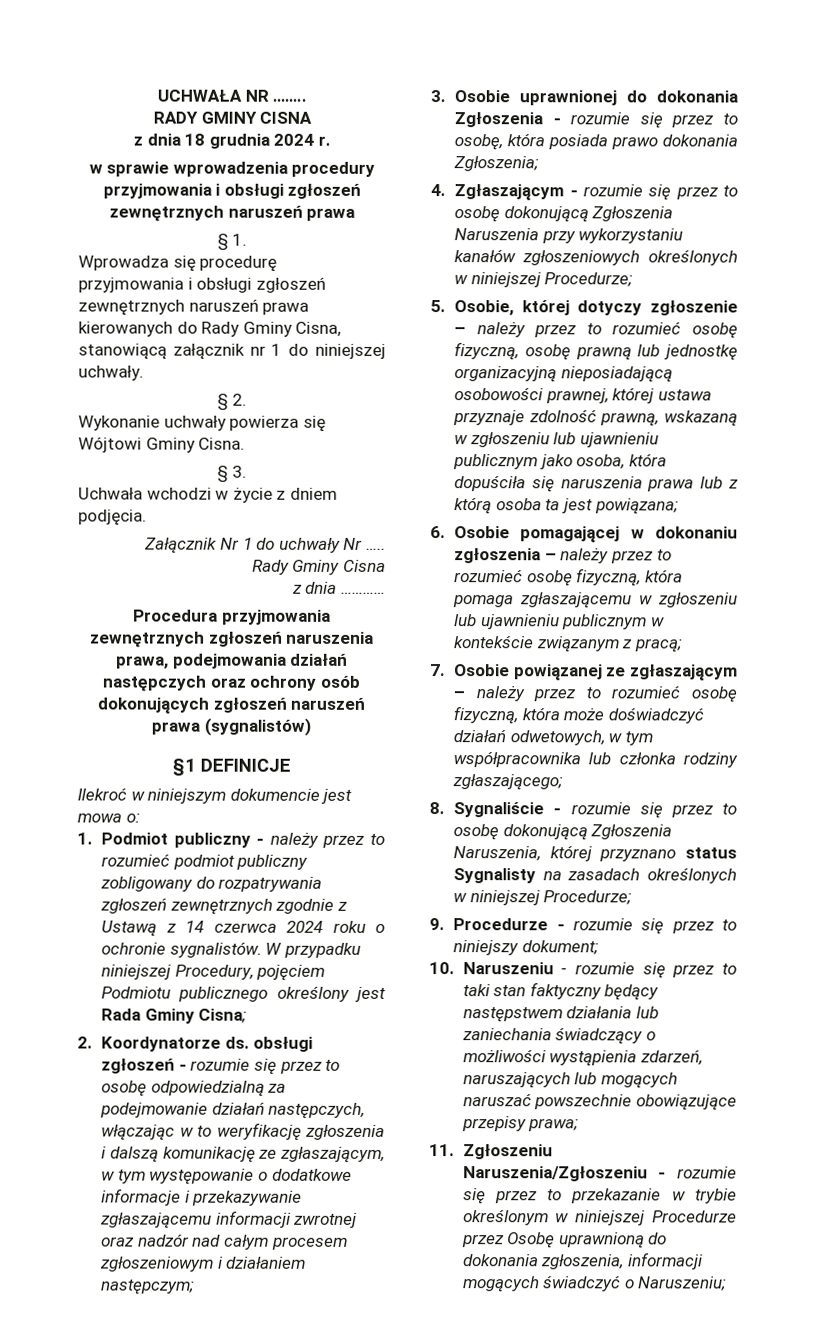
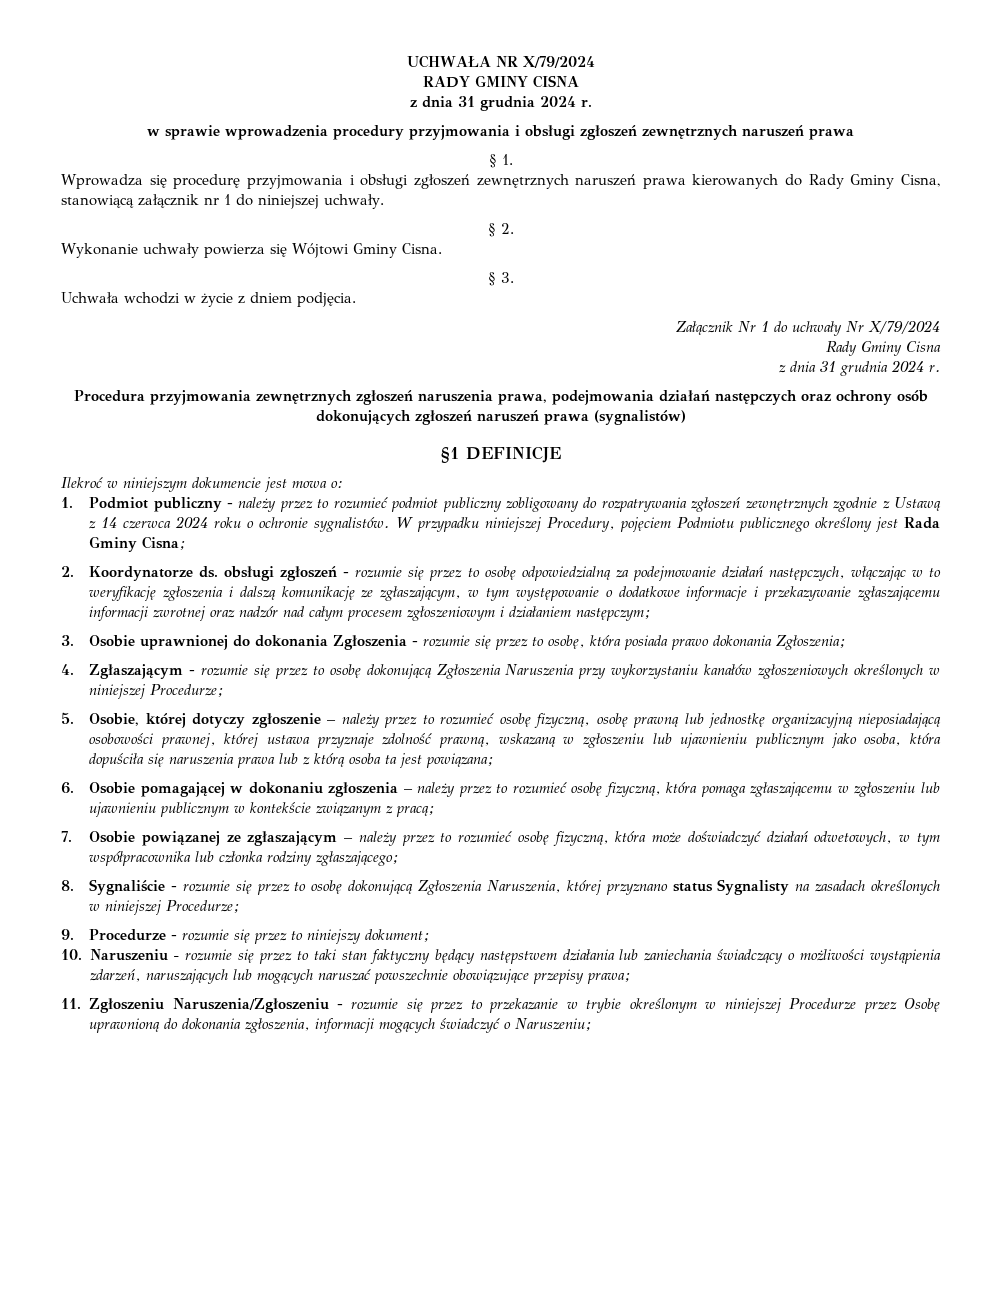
[272,98,308,102] …….. -> [522,56,595,68] X/79/2024
[184,133,206,146] 18 -> [457,96,475,107] 31
[366,547,386,550] ….. -> [868,320,940,334] X/79/2024
[340,591,386,594] ………… -> [820,360,941,376] 31 grudnia 2024 r.

